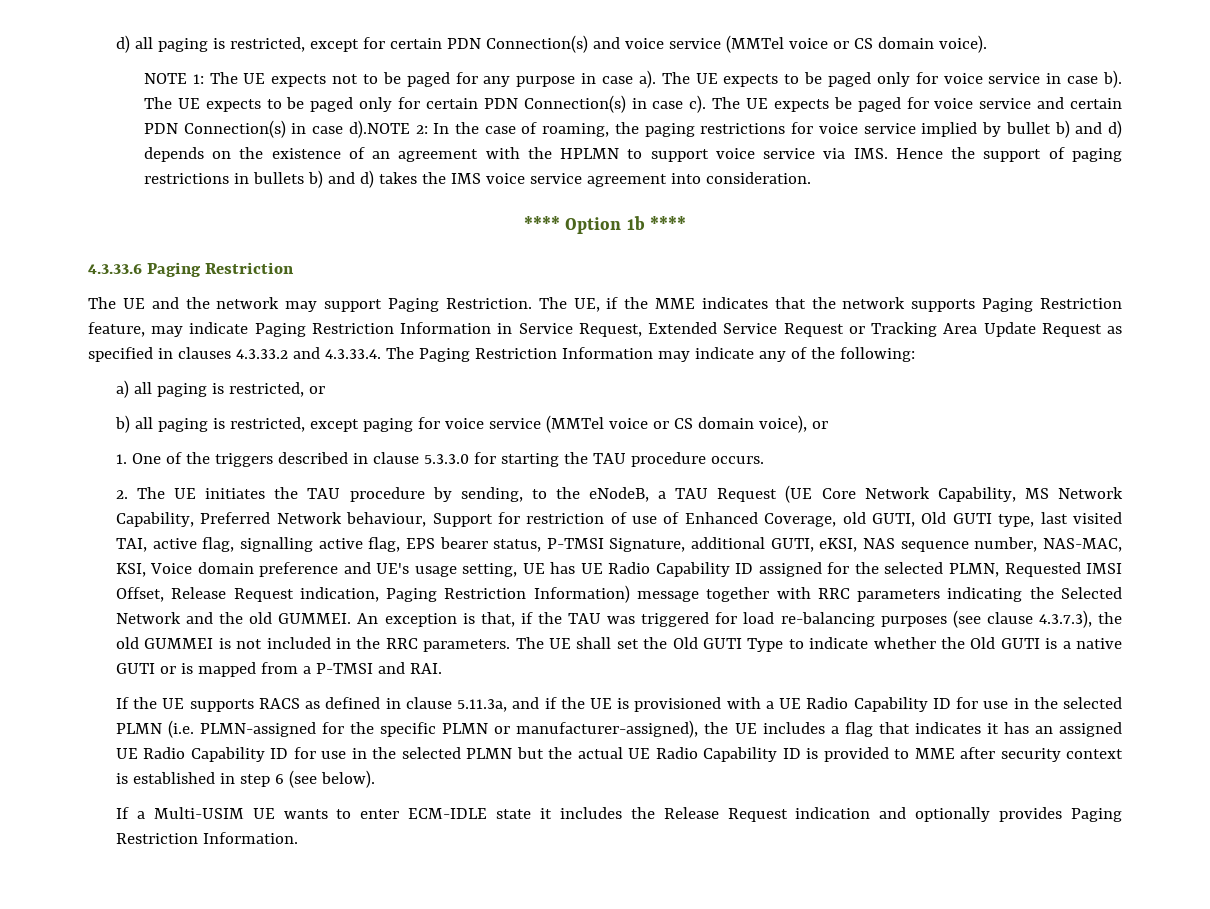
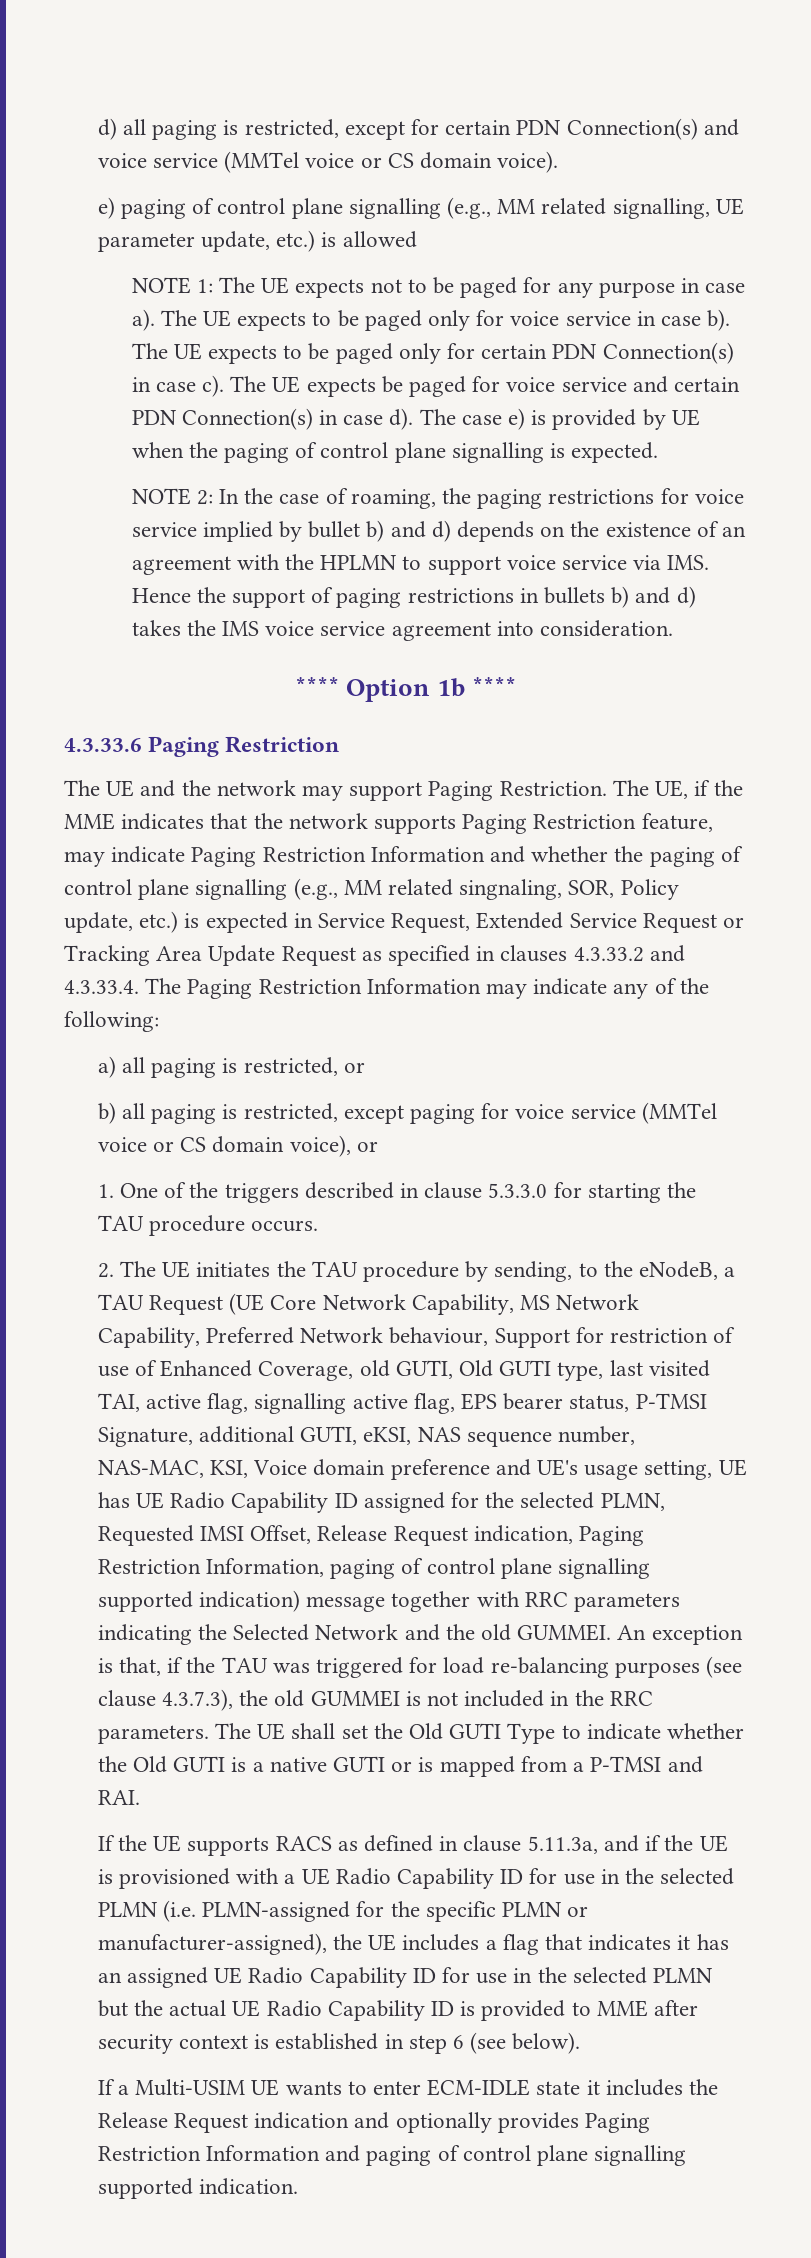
(987, 44) none -> [97,197,744,219] [97,230,417,252] // e) paging of control plane signalling (e.g., MM related signalling, UE parameter update, etc.) is allowed
[348,120,410,138] d).NOTE -> [389,408,700,430] [131,442,659,463] [131,488,191,505] d). The case e) is provided by UE when the paging of control plane signalling is expected. // NOTE
(492, 328) none -> [490,846,743,867] [64,878,679,900] [64,911,288,933] and whether the paging of control plane signalling (e.g., MM related singnaling, SOR, Policy update, etc.) is expected
[533,585,630,603] Information) -> [205,1558,651,1579] [97,1590,300,1612] Information, paging of control plane signalling supported indication)
[202,832,298,844] Information. -> [205,2145,687,2166] [97,2178,298,2199] Information and paging of control plane signalling supported indication.

